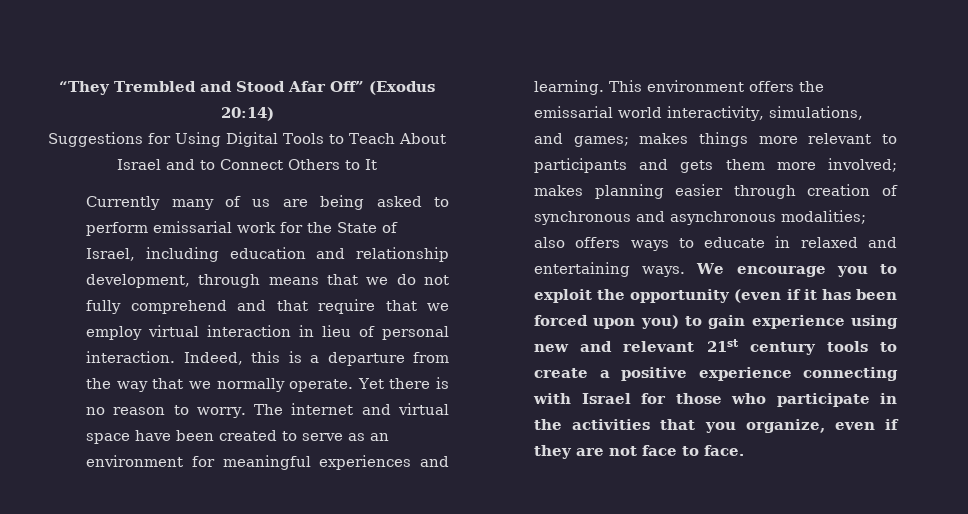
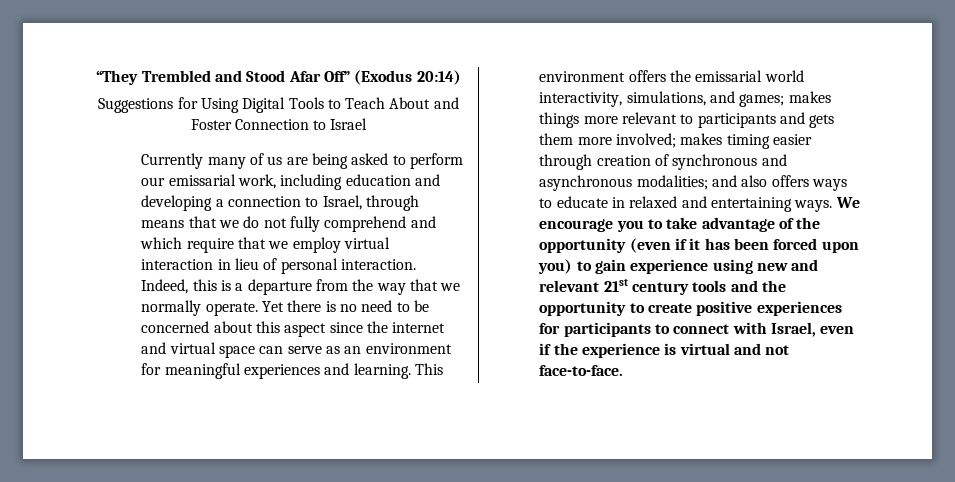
[117,159,377,170] Israel and to Connect Others to It -> [433,97,459,109] [190,118,368,130] and Foster Connection to Israel
[153,221,399,233] [86,247,450,262] [86,274,191,288] emissarial work for the State of Israel, including education and relationship development, -> [141,174,441,190] [141,195,362,211] our emissarial work, including education and developing a connection to Israel,
[276,300,308,311] that -> [140,237,183,249] which
[113,403,449,418] [86,430,298,444] reason to worry. The internet and virtual space have been created to -> [361,300,430,312] [141,321,446,337] [141,342,284,358] need to be concerned about this aspect since the internet and virtual space can
[594,184,664,199] planning -> [726,134,770,149] timing
(867, 217) none -> [712,175,738,187] and
[534,289,593,303] exploit -> [666,217,795,232] take advantage of
[880,342,897,352] [534,367,898,381] [533,393,897,407] [534,419,899,433] [534,445,745,459] to create a positive experience connecting with Israel for those who participate in the activities that you organize, even if they are not face to face. -> [730,280,787,292] [539,301,842,316] [539,322,855,337] [539,343,790,358] [539,365,624,376] and the opportunity to create positive experiences for participants to connect with Israel, even if the experience is virtual and not face-to-face.

